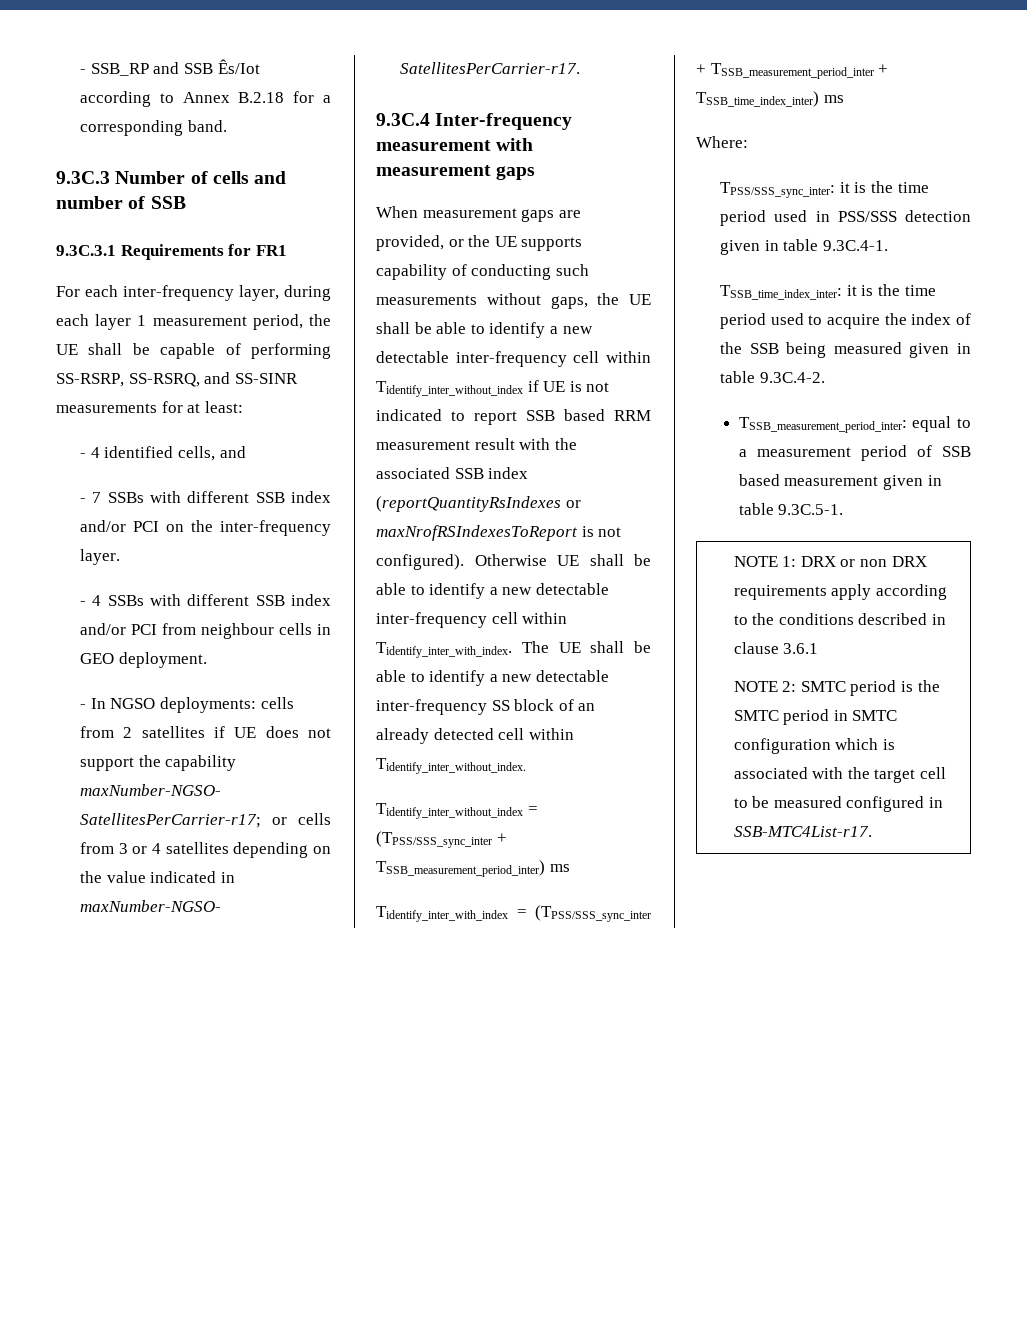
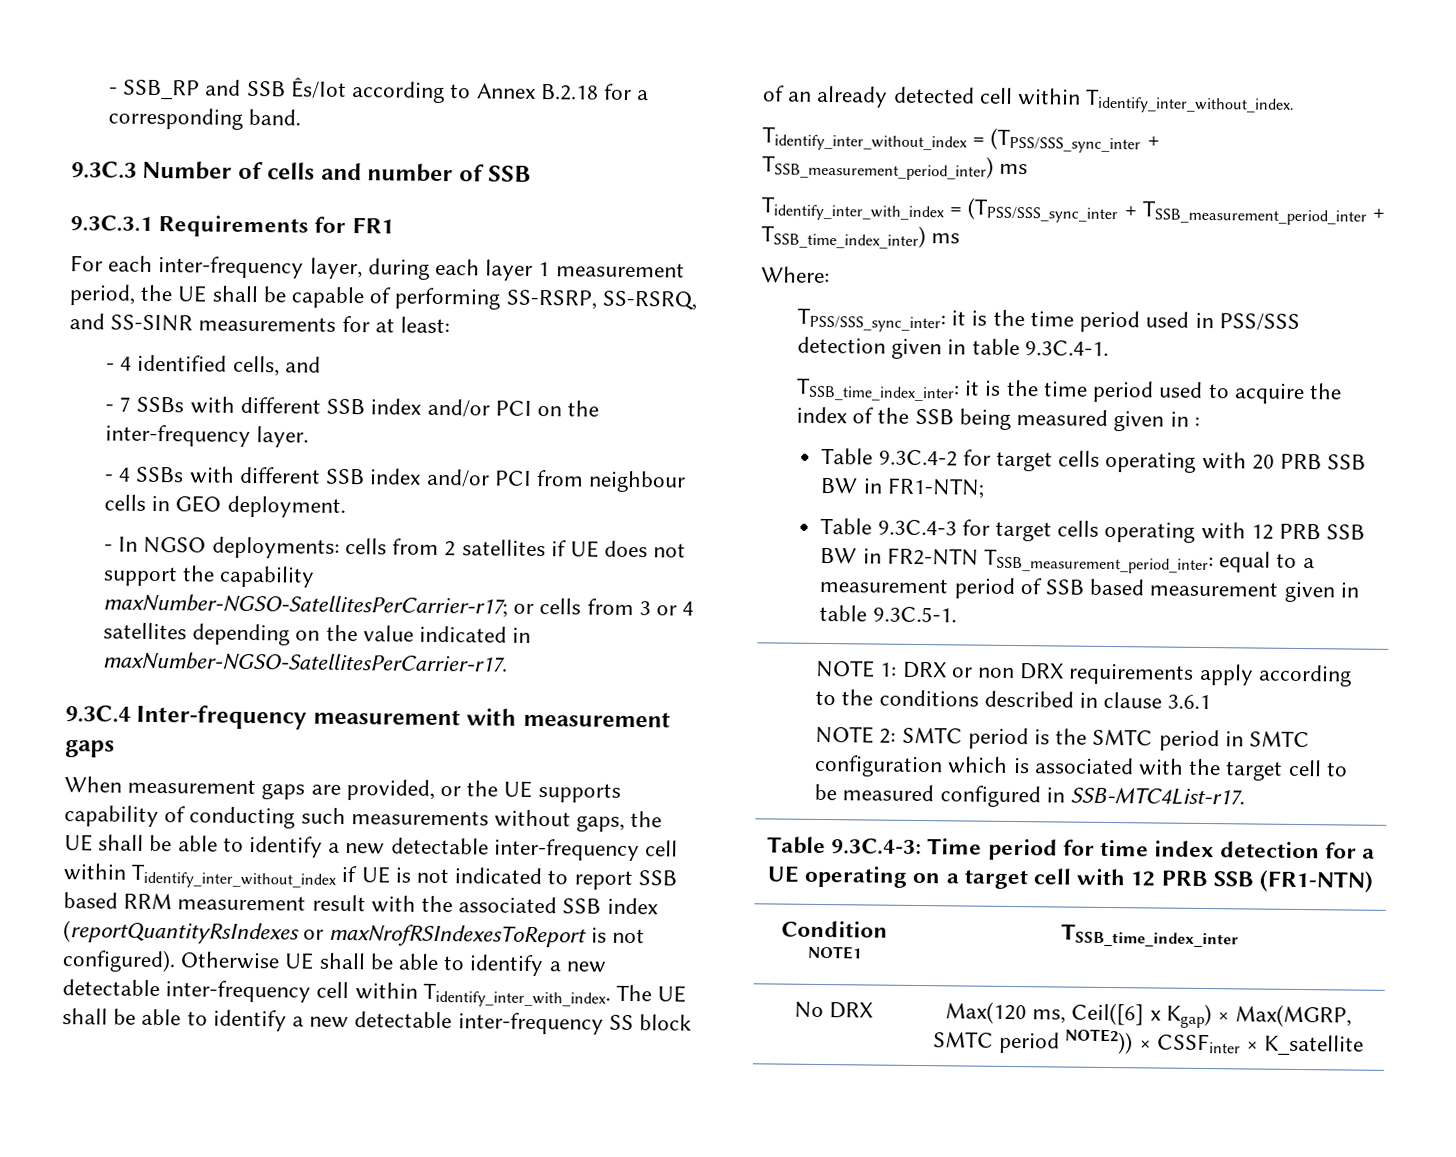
[720,371,825,383] table 9.3C.4-2. // -> [1193,416,1200,427] [821,447,1367,473] [820,477,985,499] [820,517,1366,543] [820,547,979,566] : // Table 9.3C.4-2 for target cells operating with 20 PRB SSB BW in FR1-NTN; // Table 9.3C.4-3 for target cells operating with 12 PRB SSB BW in FR2-NTN
(872, 831) none -> [767,836,1375,861] [766,865,1374,893] [781,920,888,938] [807,945,862,960] [1060,923,1239,948] [793,1001,874,1019] [944,1001,1353,1029] [932,1028,1365,1056] // Table 9.3C.4-3: Time period for time index detection for a UE operating on a target cell with 12 PRB SSB (FR1-NTN) // Condition NOTE1 | TSSB_time_index_inter // No DRX | Max(120 ms, Ceil([6] x Kgap) × Max(MGRP, SMTC period NOTE2)) × CSSFinter × K_satellite

